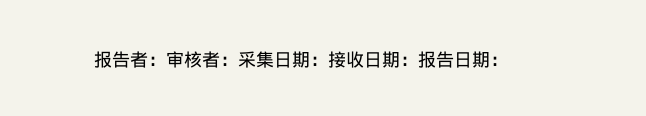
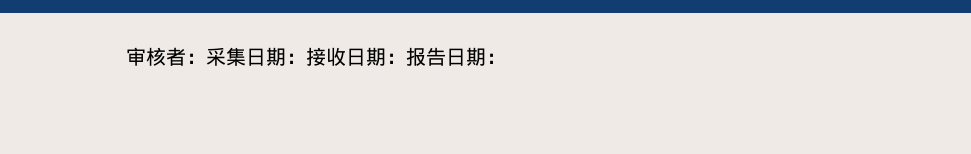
[94,51,166,68] 报告者： -> (125, 56) none

